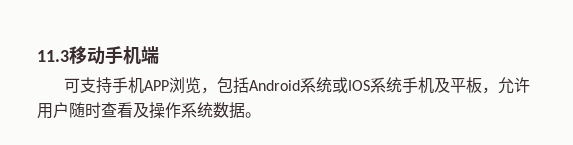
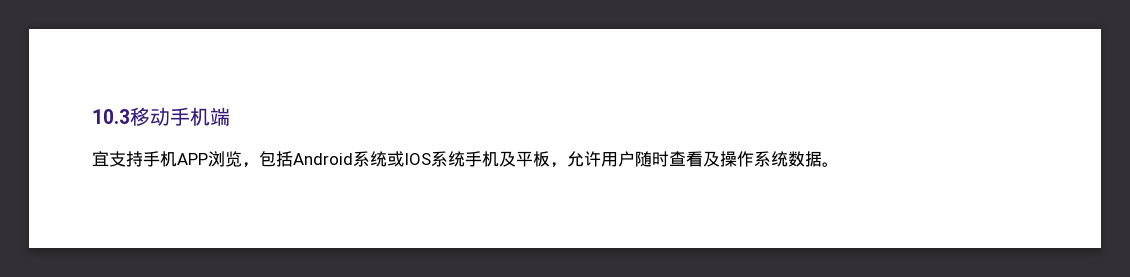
[37,50,69,62] 11.3 -> [92,109,130,124] 10.3
[63,78,80,93] 可 -> [92,151,109,167] 宜

